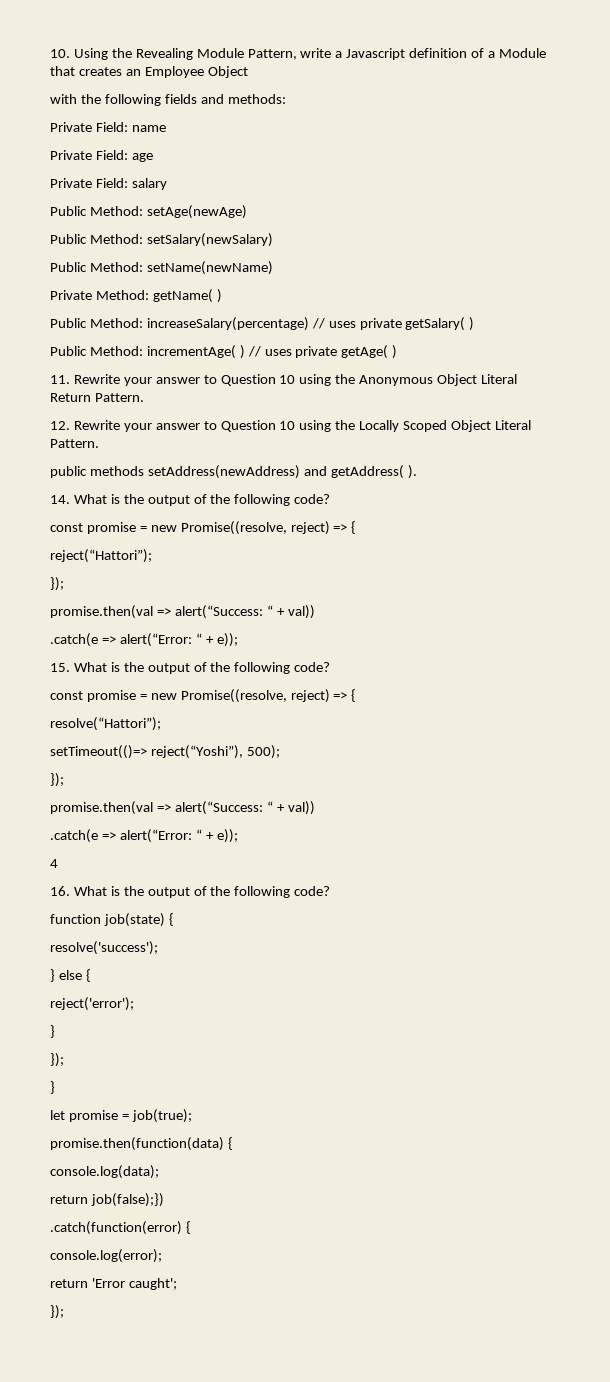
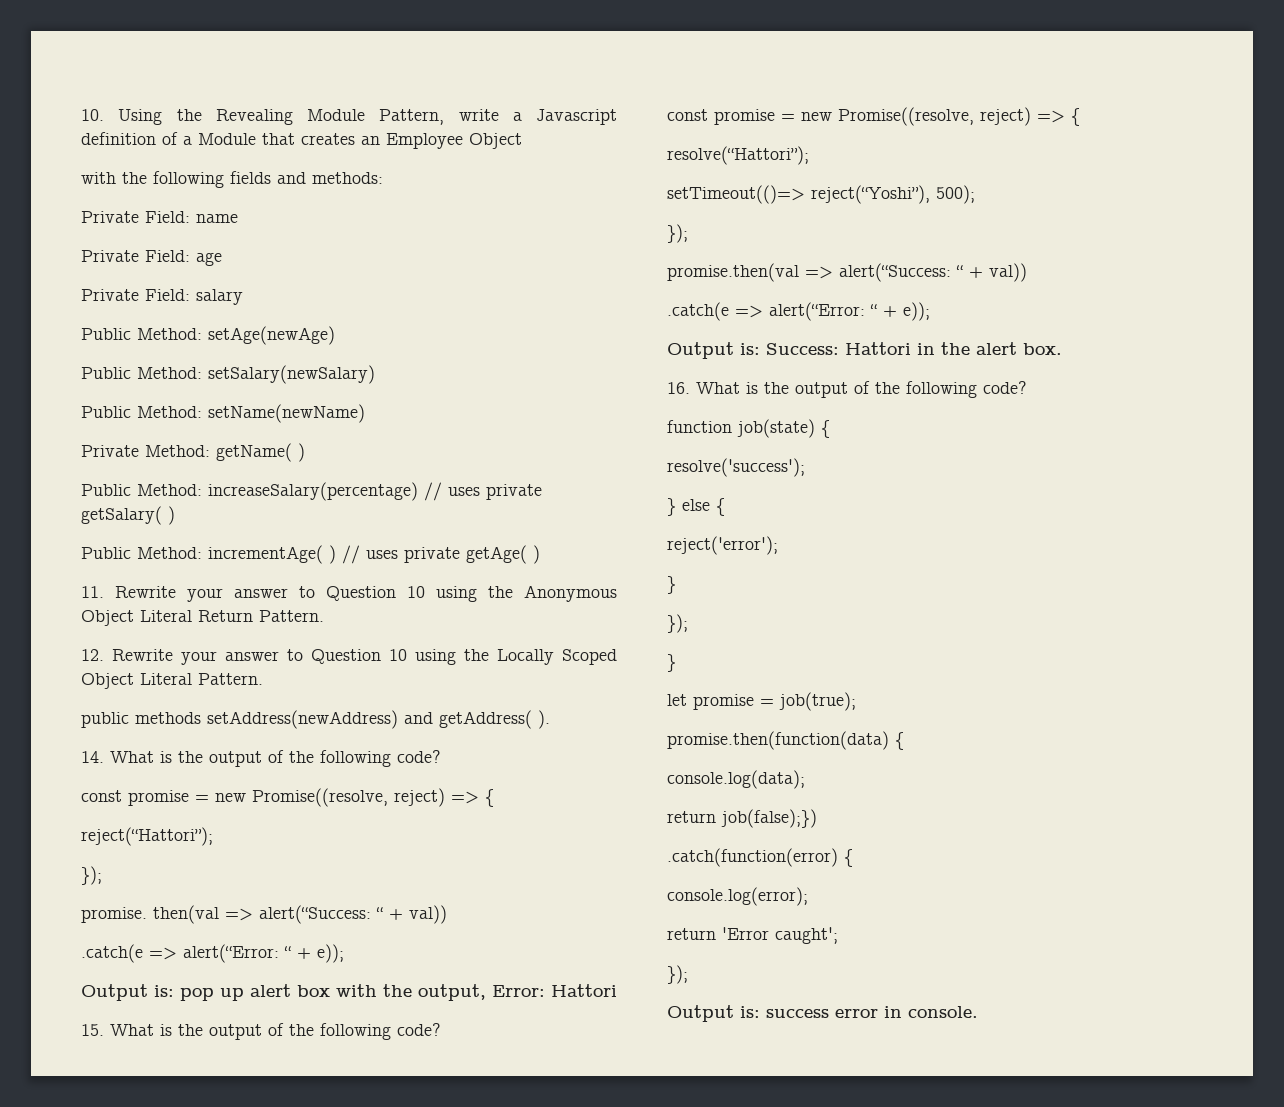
[50,605,153,619] promise.then(val -> [81,905,219,924] promise. then(val
(238, 640) none -> [81,984,617,1001] // Output is: pop up alert box with the output, Error: Hattori
[50,859,58,868] 4 -> [667,342,1062,359] Output is: Success: Hattori in the alert box.
(64, 1312) none -> [667,1005,978,1022] // Output is: success error in console.

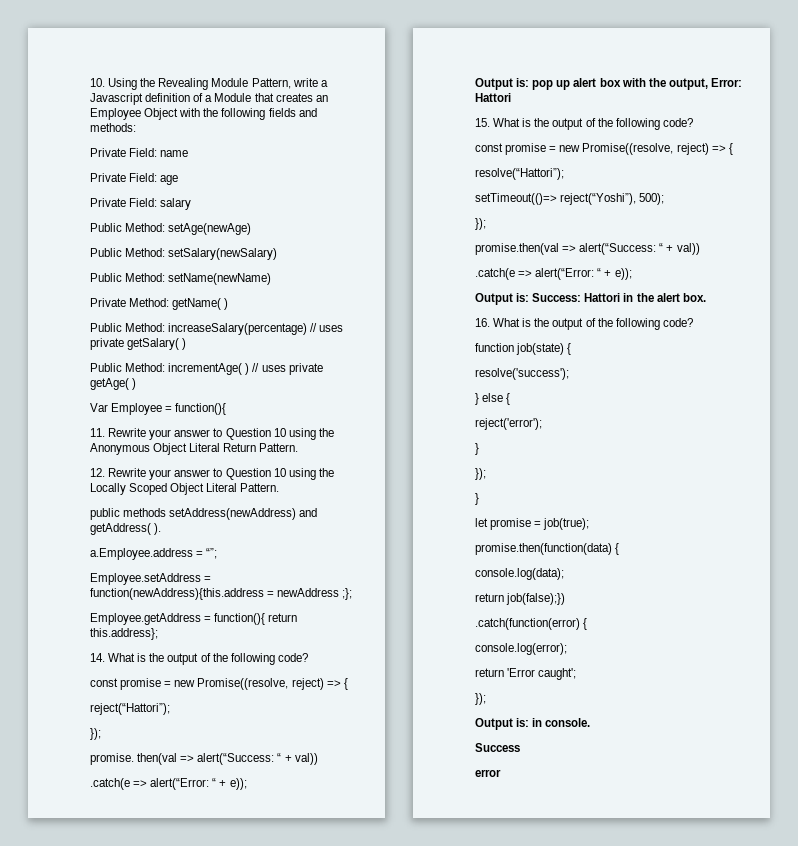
(522, 141) // -> (179, 114) none
(540, 554) none -> [90,403,227,415] // Var Employee = function(){
(550, 719) none -> [90,548,218,560] [90,573,212,585] [90,588,353,600] [90,613,298,625] [90,628,158,640] // a.Employee.address = “”; // Employee.setAddress = function(newAddress){this.address = newAddress ;}; // Employee.getAddress = function(){ return this.address};
[766,1009,878,1018] success error -> (530, 722) none
(978, 1012) none -> [475,743,520,752] [475,769,501,777] // Success // error

